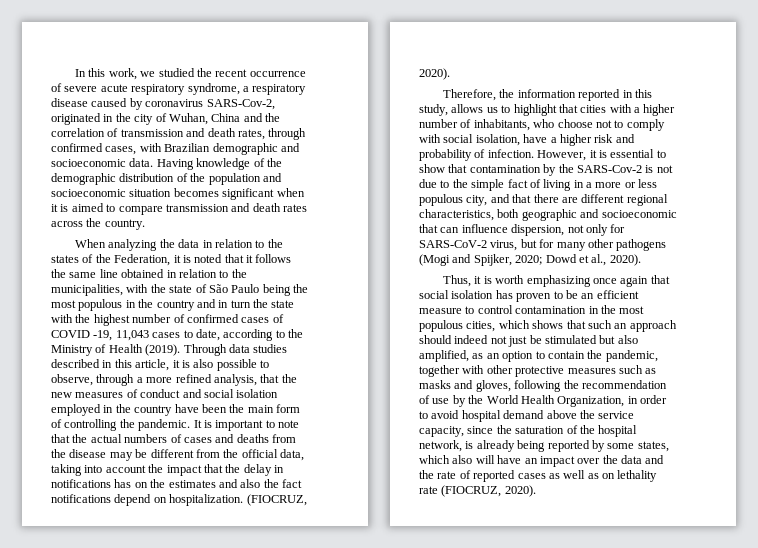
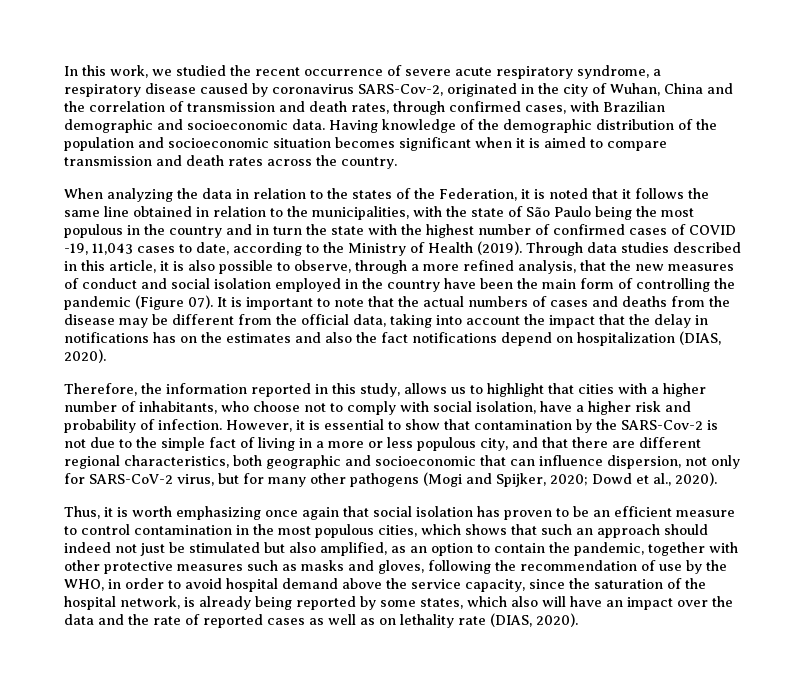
[138,419,191,431] pandemic. -> [64,295,213,310] pandemic (Figure 07).
[169,494,307,506] hospitalization. (FIOCRUZ, -> [577,331,721,346] hospitalization (DIAS,
[486,395,625,407] World Health Organization, -> [64,579,104,591] WHO,
[441,485,502,497] (FIOCRUZ, -> [490,613,532,627] (DIAS,

